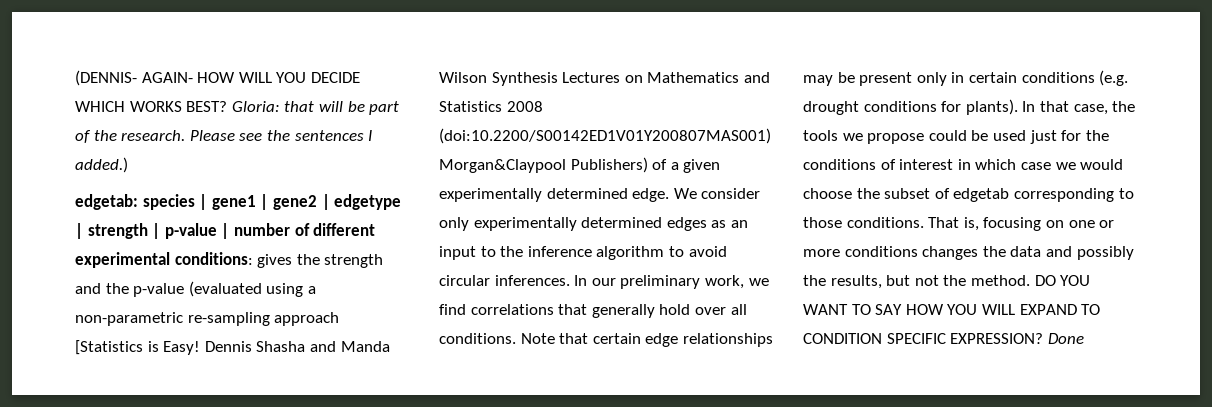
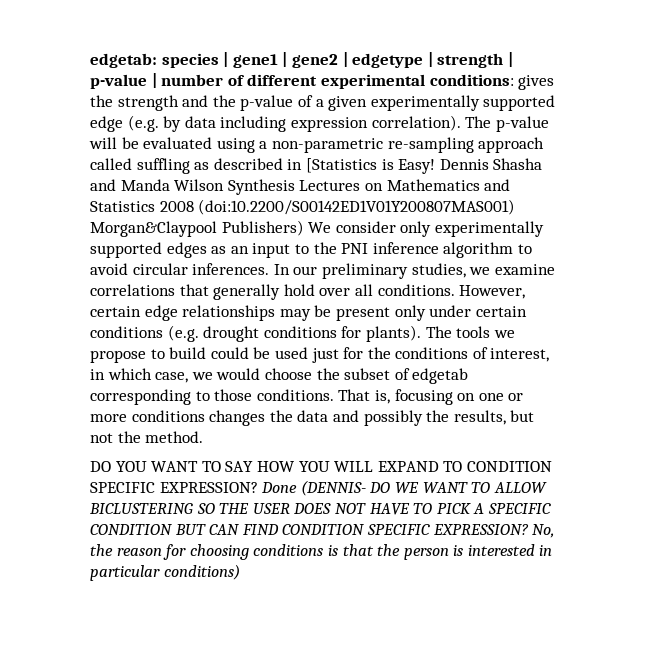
[75,70,360,86] [75,101,400,115] [75,130,373,143] [75,157,128,173] (DENNIS- AGAIN- HOW WILL YOU DECIDE WHICH WORKS BEST? Gloria: that will be part of the research. Please see the sentences I added.) // -> (90, 60) none
[188,281,262,297] (evaluated -> [297,95,556,111] [90,115,549,132] [89,137,213,149] of a given experimentally supported edge (e.g. by data including expression correlation). The p-value will be evaluated
(340, 319) none -> [90,158,303,174] called suffling as described in
[652,159,721,173] [439,188,670,202] of a given experimentally determined edge. -> (304, 228) none
[581,217,663,228] determined -> [90,242,162,258] supported
(524, 251) none -> [341,243,369,254] PNI
[704,275,769,289] [439,304,466,315] work, we find -> [411,263,555,278] studies, we examine
[520,333,589,344] Note that -> [459,285,526,299] However,
[951,72,965,83] in -> [429,305,472,317] under
[1022,101,1136,115] In that case, the -> [425,326,452,338] The
(925, 138) none -> [150,347,207,359] to build
[899,159,954,170] interest -> [490,348,550,362] interest,
[1020,162,1051,170] case -> [155,372,189,383] case,
(1030, 280) none -> (204, 437) //
(1084, 338) none -> [300,480,547,496] [89,503,551,515] [90,524,556,538] [90,544,553,560] [90,564,240,581] (DENNIS- DO WE WANT TO ALLOW BICLUSTERING SO THE USER DOES NOT HAVE TO PICK A SPECIFIC CONDITION BUT CAN FIND CONDITION SPECIFIC EXPRESSION? No, the reason for choosing conditions is that the person is interested in particular conditions)

